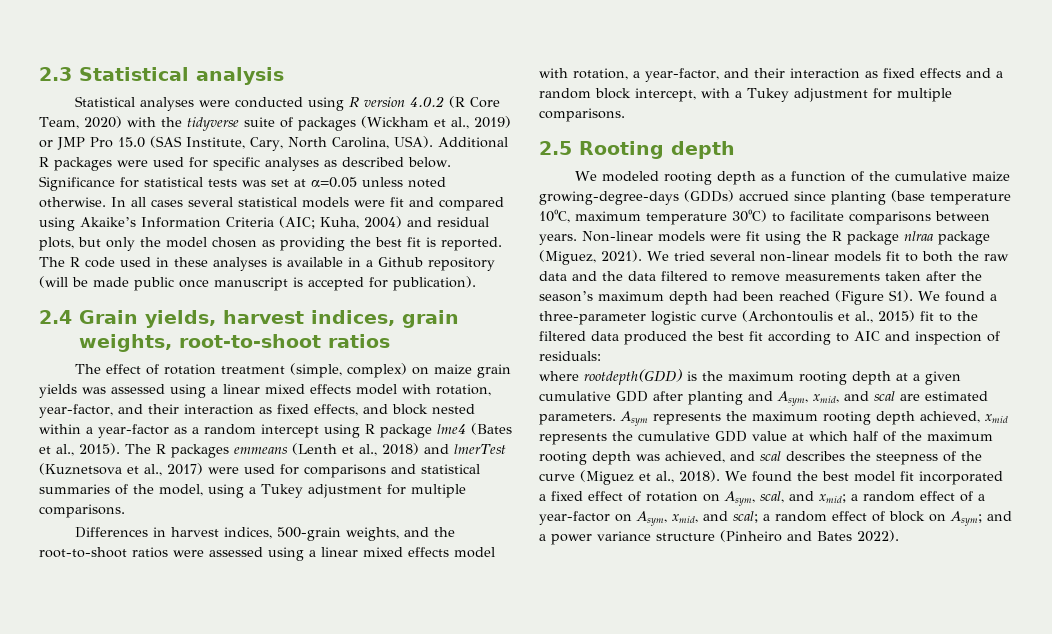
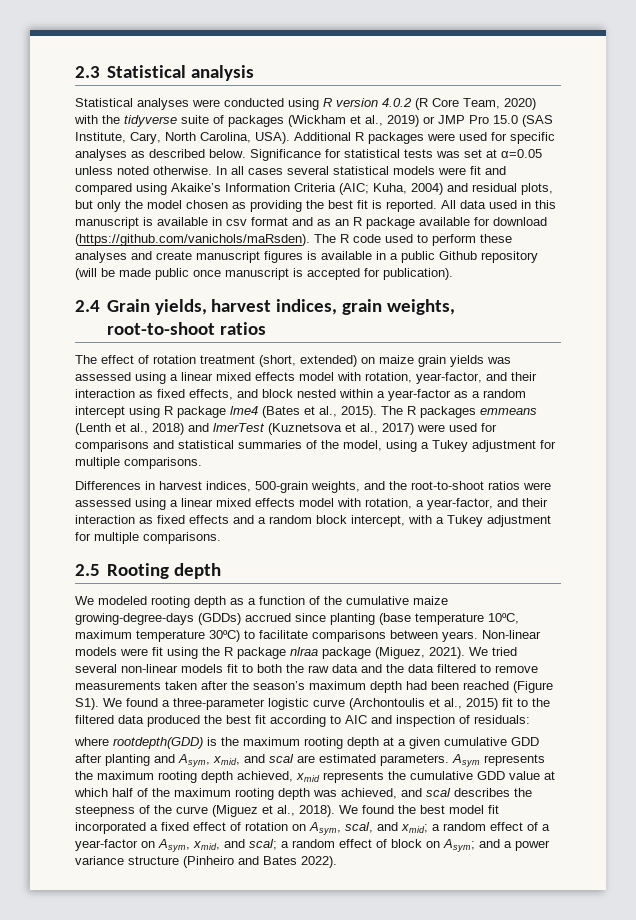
[39,257,267,271] The R code used in these analyses -> [441,200,556,209] [75,217,547,229] [75,234,512,246] [75,251,303,263] All data used in this manuscript is available in csv format and as an R package available for download (https://github.com/vanichols/maRsden). The R code used to perform these analyses and create manuscript figures
(373, 263) none -> [401,251,435,263] public
[290,363,408,378] (simple, complex) -> [259,355,357,367] (short, extended)

